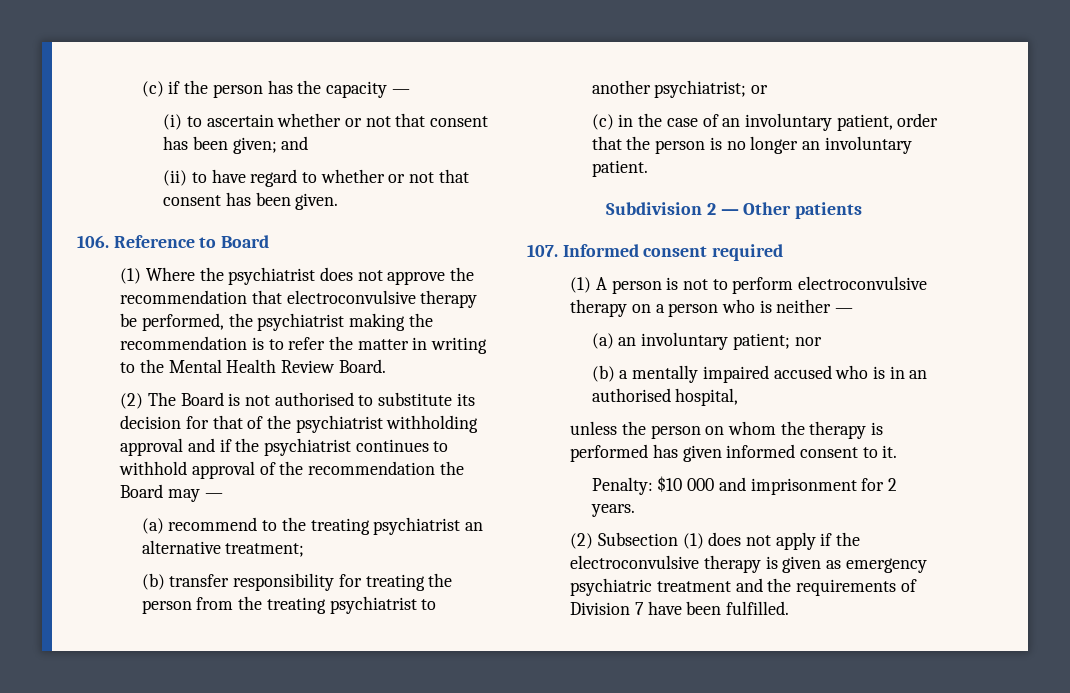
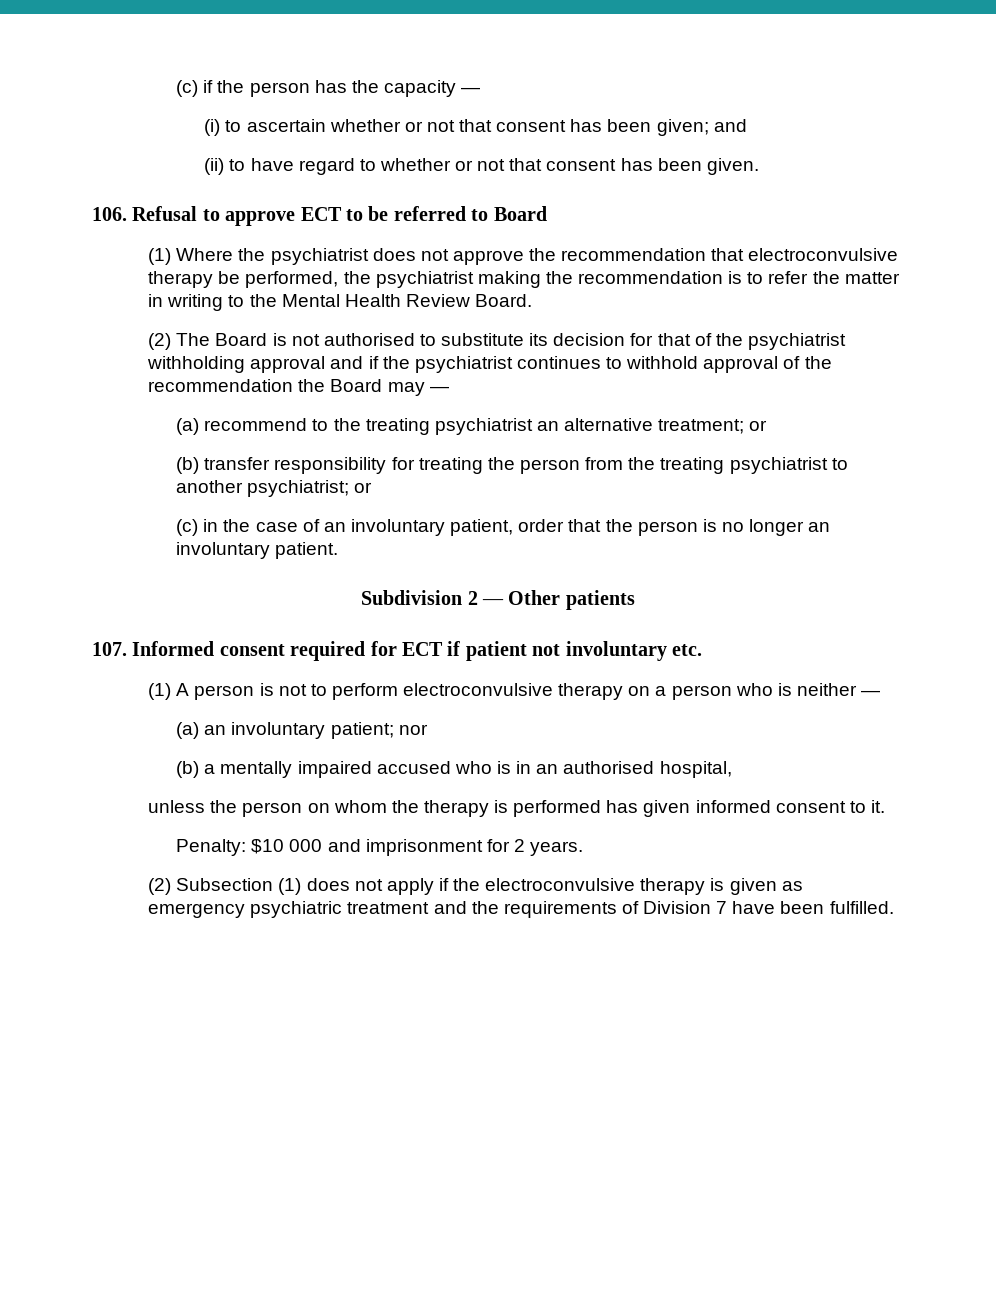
[113,235,195,248] Reference -> [132,206,466,226] Refusal to approve ECT to be referred
(305, 550) none -> [749,420,768,431] or
(784, 252) none -> [370,641,702,661] for ECT if patient not involuntary etc.

